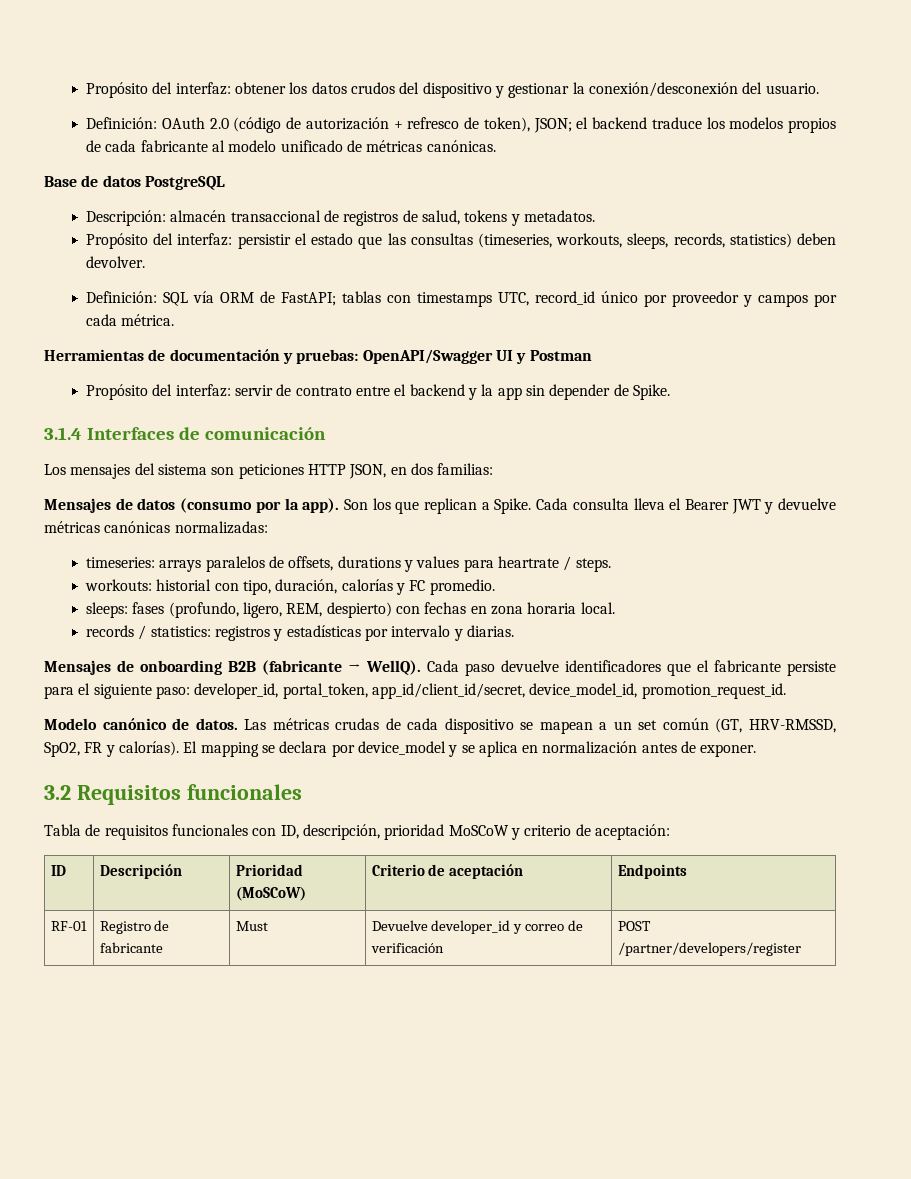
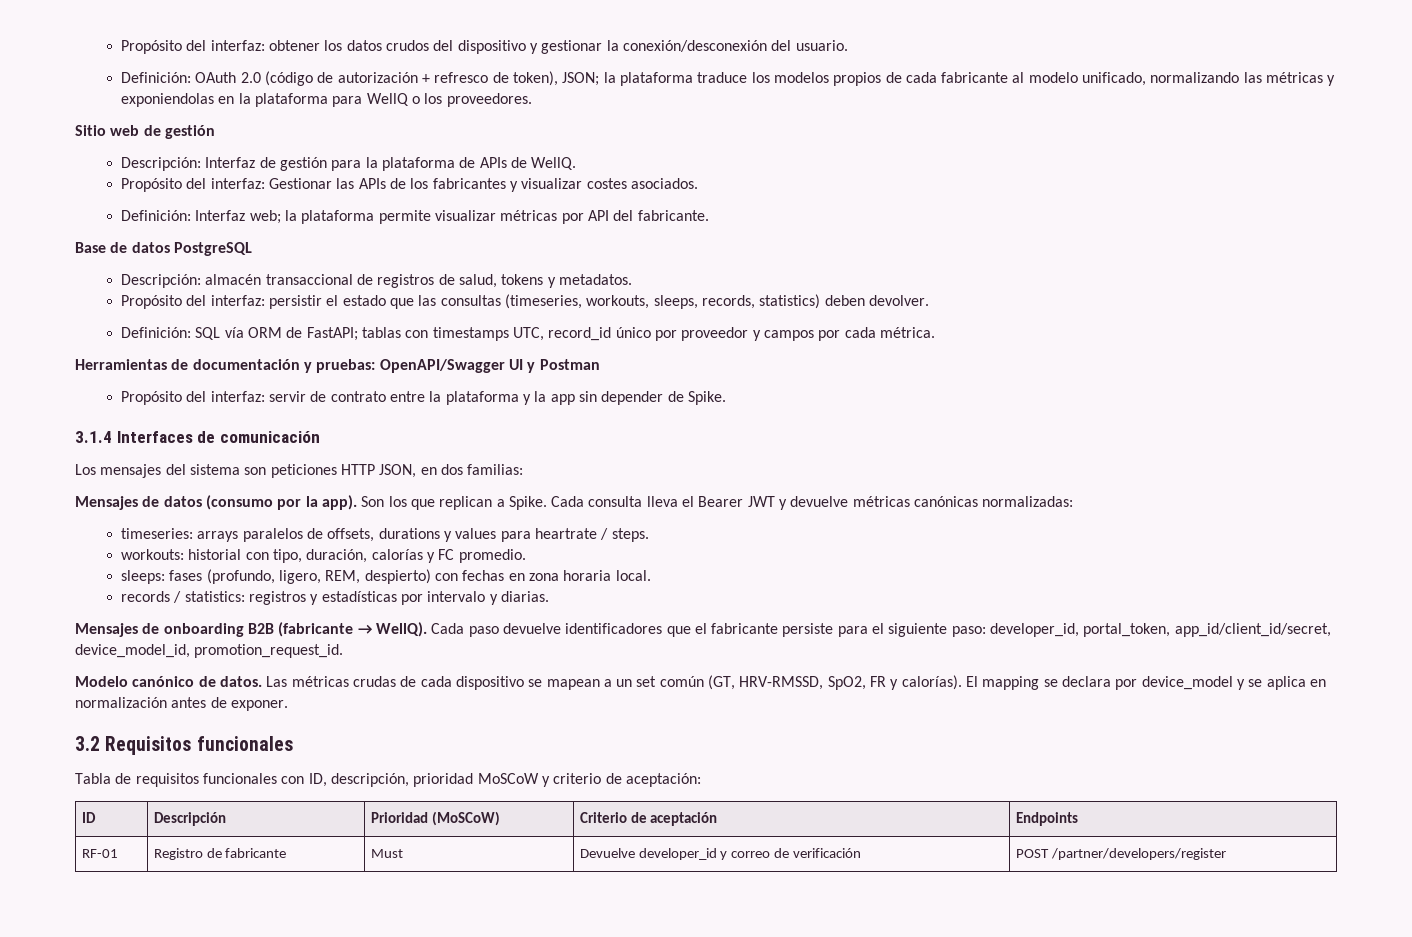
[576,117,648,129] el backend -> [603,72,693,86] la plataforma
[280,140,496,152] unificado de métricas canónicas. -> [1082,72,1336,86] [121,93,532,107] [75,125,215,139] [121,157,577,171] [121,178,698,192] [121,210,709,224] unificado, normalizando las métricas y exponiendolas en la plataforma para WellQ o los proveedores. // Sitio web de gestión // Descripción: Interfaz de gestión para la plataforma de APIs de WellQ. // Propósito del interfaz: Gestionar las APIs de los fabricantes y visualizar costes asociados. // Definición: Interfaz web; la plataforma permite visualizar métricas por API del fabricante.
[394,384,465,396] el backend -> [429,391,519,405] la plataforma

